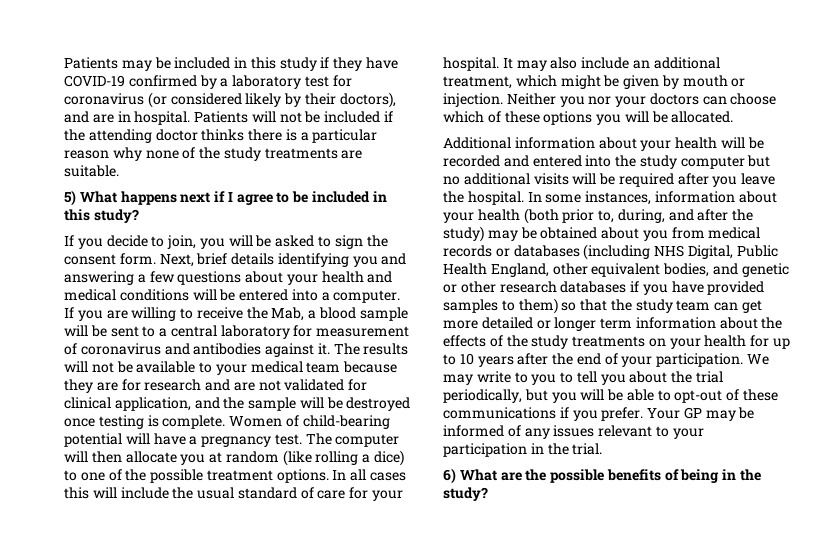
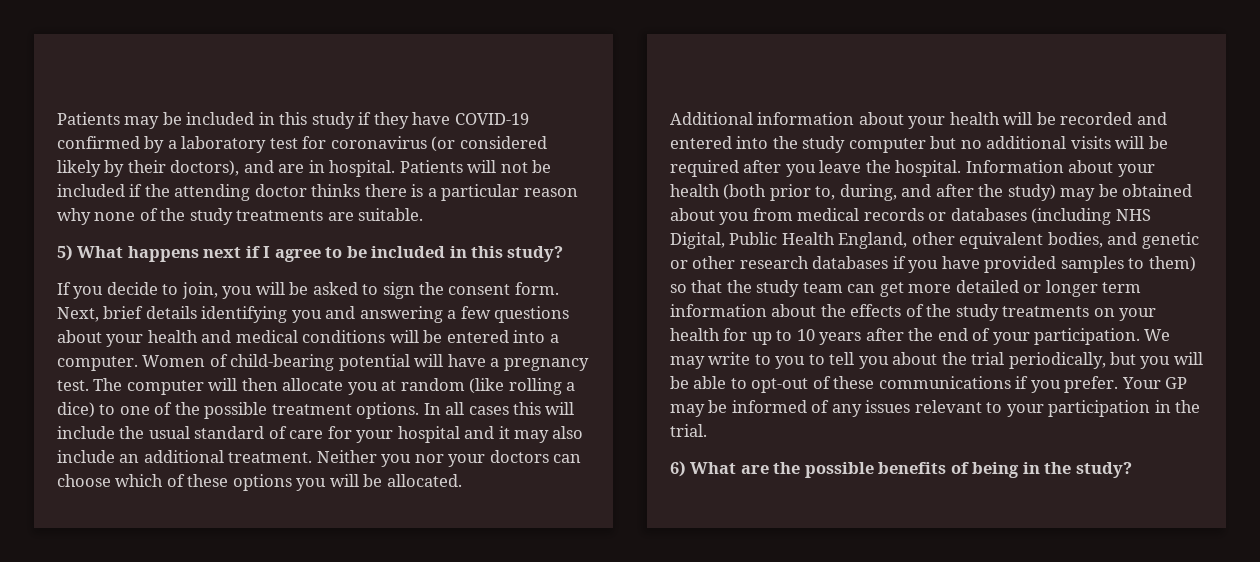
[64,307,408,321] [64,325,410,339] [64,343,409,357] [64,361,398,375] [64,379,368,393] [64,397,411,411] [64,415,226,429] If you are willing to receive the Mab, a blood sample will be sent to a central laboratory for measurement of coronavirus and antibodies against it. The results will not be available to your medical team because they are for research and are not validated for clinical application, and the sample will be destroyed once testing is complete. -> (138, 363) none
[443,57,513,71] hospital. It -> [397,426,510,443] hospital and it
[443,75,746,89] [443,93,503,107] treatment, which might be given by mouth or injection. -> [228,452,313,463] treatment.
[527,191,735,205] In some instances, information -> [965,160,1064,173] Information

